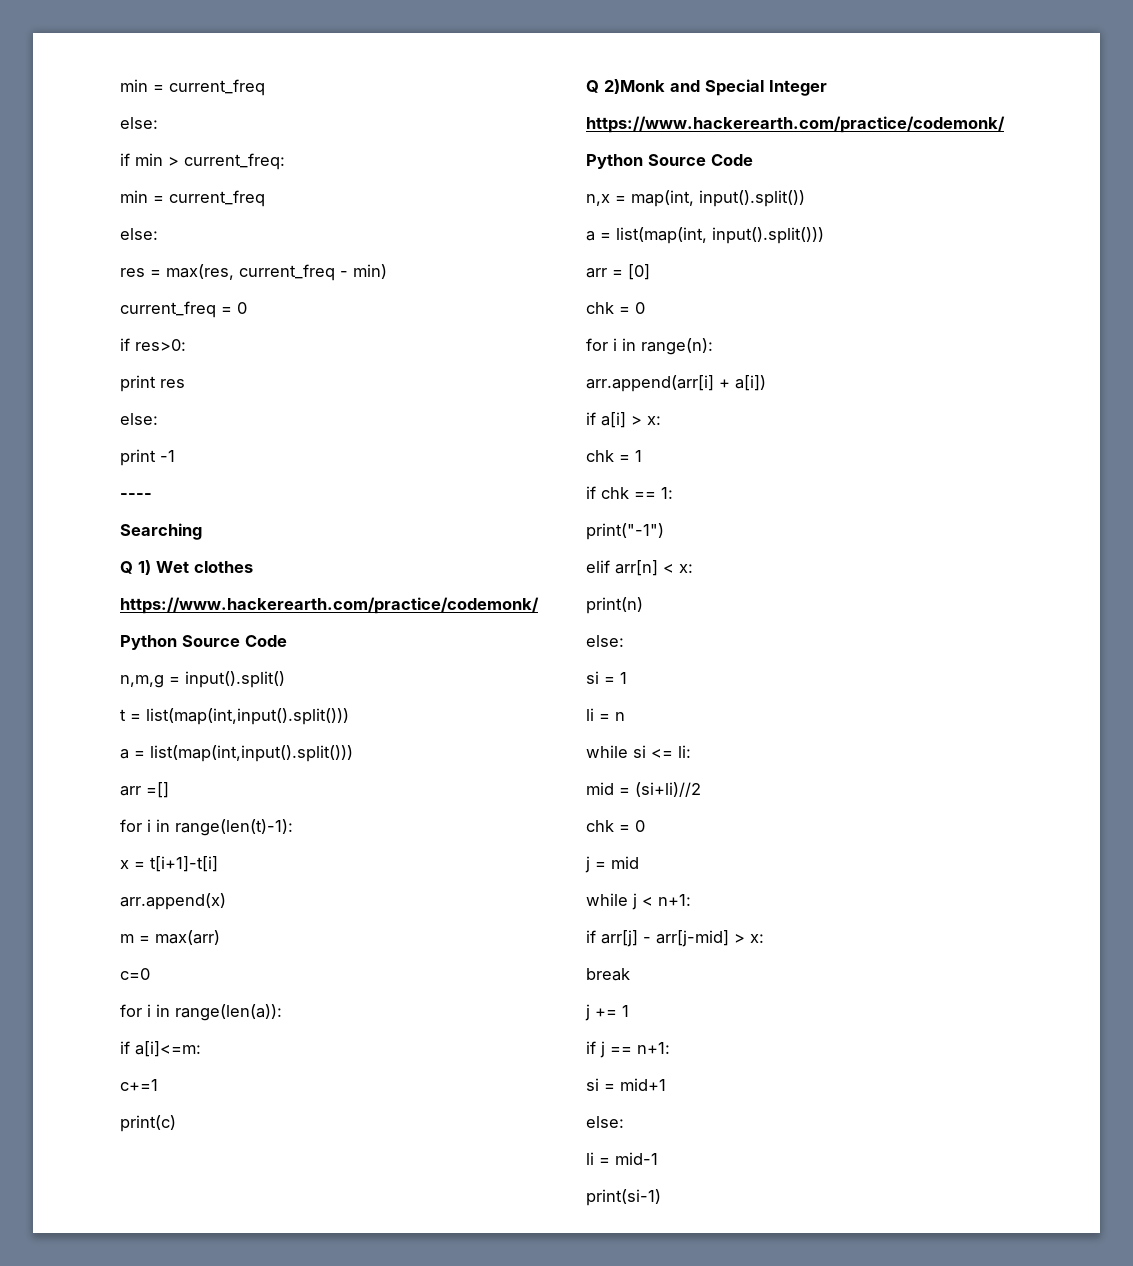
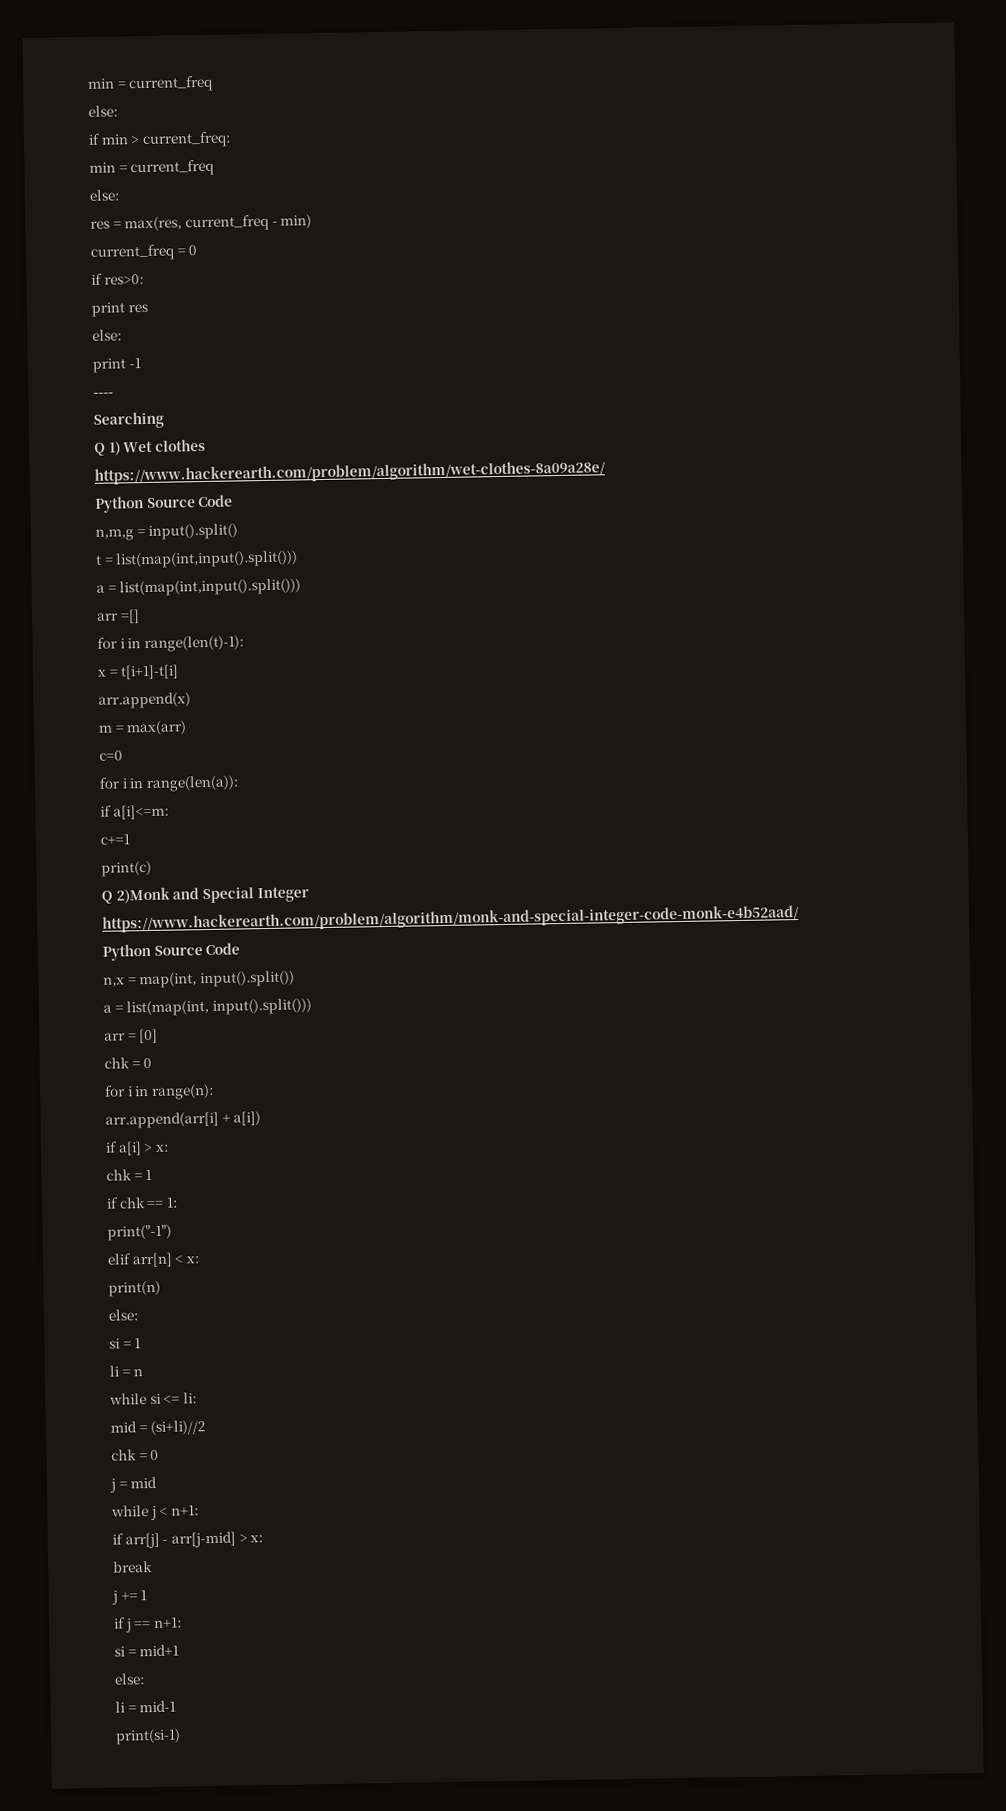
[120,597,539,614] https://www.hackerearth.com/practice/codemonk/ -> [94,460,606,485] https://www.hackerearth.com/problem/algorithm/wet-clothes-8a09a28e/
[586,116,1005,133] https://www.hackerearth.com/practice/codemonk/ -> [102,904,800,933] https://www.hackerearth.com/problem/algorithm/monk-and-special-integer-code-monk-e4b52aad/

